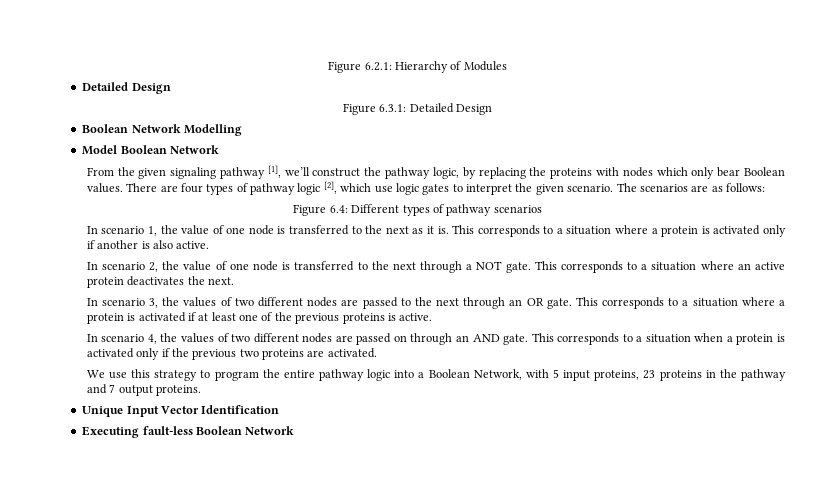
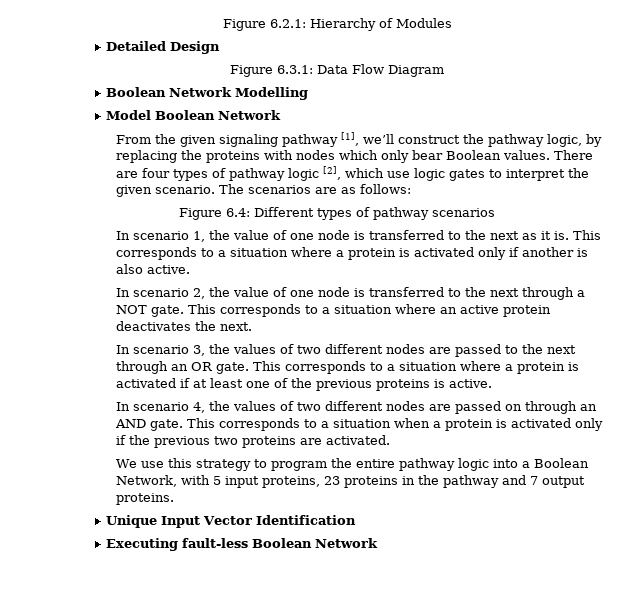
[409,103,493,115] Detailed Design -> [317,64,444,77] Data Flow Diagram

